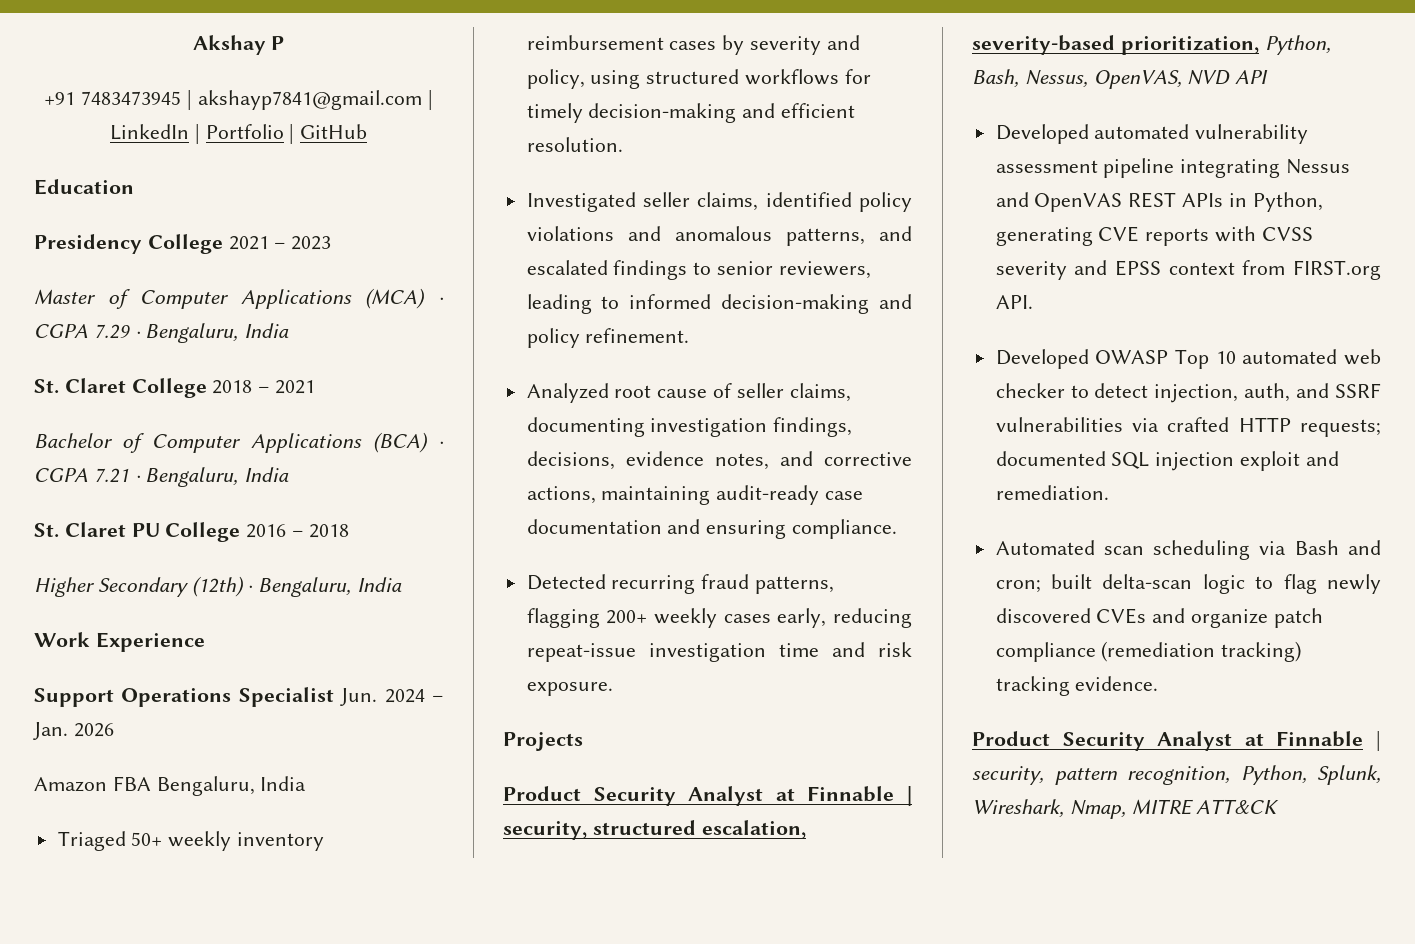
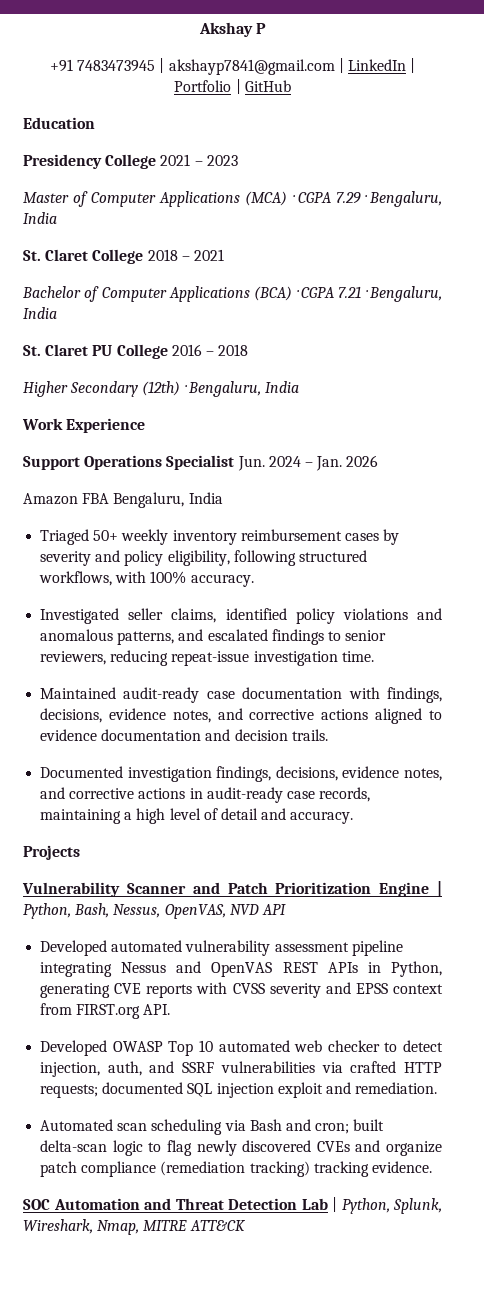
[526,69,871,89] [526,103,856,123] [526,137,623,152] policy, using structured workflows for timely decision-making and efficient resolution. -> [124,550,367,566] [39,571,254,587] policy eligibility, following structured workflows, with 100% accuracy.
[526,294,912,314] [526,328,690,348] [526,383,851,403] [526,417,645,437] leading to informed decision-making and policy refinement. // Analyzed root cause of seller claims, documenting -> [110,650,374,666] [40,687,442,703] [40,708,442,724] [40,729,328,741] [40,766,124,778] reducing repeat-issue investigation time. // Maintained audit-ready case documentation with findings, decisions, evidence notes, and corrective actions aligned to evidence documentation and decision trails. // Documented
[526,485,864,505] [526,519,898,539] [526,574,835,594] [526,608,912,628] [526,642,912,662] [526,682,613,696] [503,732,583,751] [503,786,912,806] [503,820,806,840] [972,35,1259,55] actions, maintaining audit-ready case documentation and ensuring compliance. // Detected recurring fraud patterns, flagging 200+ weekly cases early, reducing repeat-issue investigation time and risk exposure. // Projects // Product Security Analyst at Finnable | security, structured escalation, severity-based prioritization, -> [138,787,371,803] [40,808,354,824] [23,845,80,860] [22,881,442,897] actions in audit-ready case records, maintaining a high level of detail and accuracy. // Projects // Vulnerability Scanner and Patch Prioritization Engine |
[972,731,1381,751] [972,766,1230,785] Product Security Analyst at Finnable | security, pattern recognition, -> [23,1197,337,1212] SOC Automation and Threat Detection Lab |

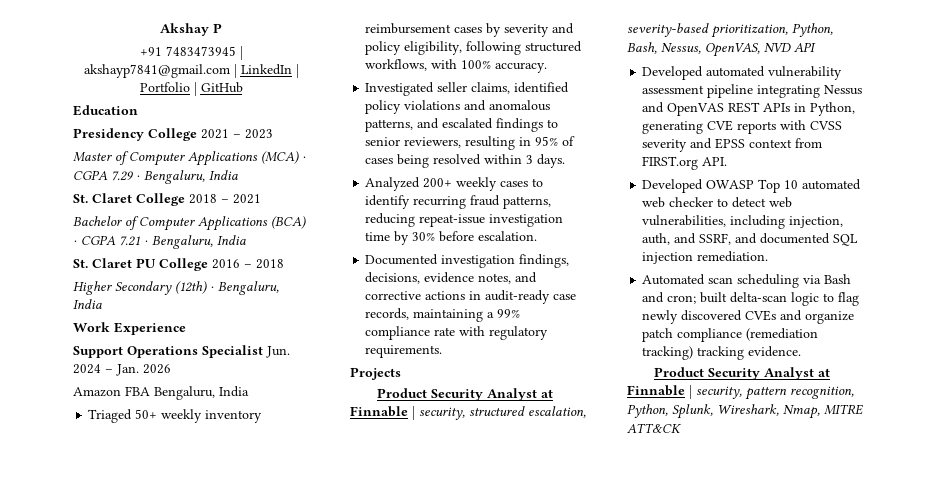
[110,650,374,666] [40,687,442,703] [40,708,442,724] [40,729,328,741] reducing repeat-issue investigation time. // Maintained audit-ready case documentation with findings, decisions, evidence notes, and corrective actions aligned to evidence documentation and decision trails. -> [465,136,576,150] [365,154,566,168] [365,177,544,191] [365,195,552,209] [365,213,564,227] [365,231,538,245] resulting in 95% of cases being resolved within 3 days. // Analyzed 200+ weekly cases to identify recurring fraud patterns, reducing repeat-issue investigation time by 30% before escalation.
[136,808,354,824] [23,845,80,860] [22,881,442,897] high level of detail and accuracy. // Projects // Vulnerability Scanner and Patch Prioritization Engine | -> [497,309,521,318] [365,326,549,340] [365,345,443,358] [350,367,401,380] [377,388,554,401] [350,406,586,420] [627,23,788,38] 99% compliance rate with regulatory requirements. // Projects // Product Security Analyst at Finnable | security, structured escalation, severity-based prioritization,
[40,1061,442,1077] [40,1084,99,1098] injection, auth, and SSRF vulnerabilities via crafted HTTP requests; -> [769,197,793,208] [642,215,844,229] [642,233,758,245] web vulnerabilities, including injection, auth, and SSRF, and
[277,1082,351,1098] exploit and -> (694, 258) none
[23,1197,337,1212] SOC Automation and Threat Detection Lab | -> [654,367,831,380] [627,385,854,400] Product Security Analyst at Finnable | security, pattern recognition,

